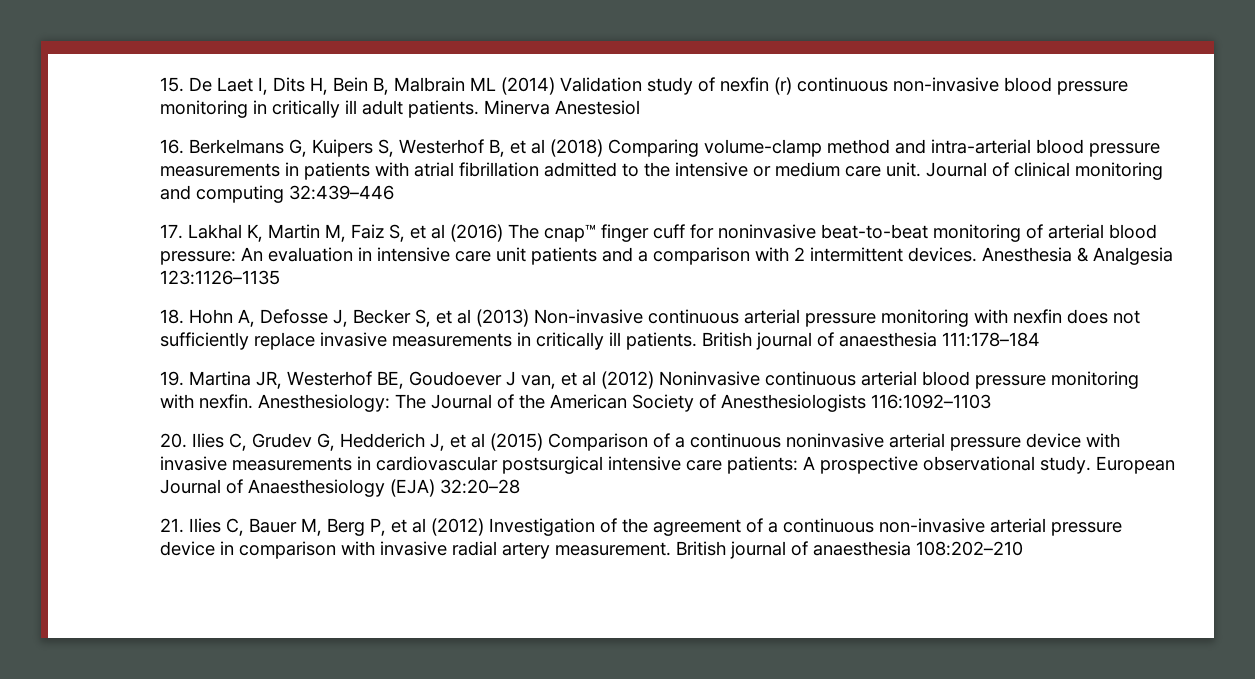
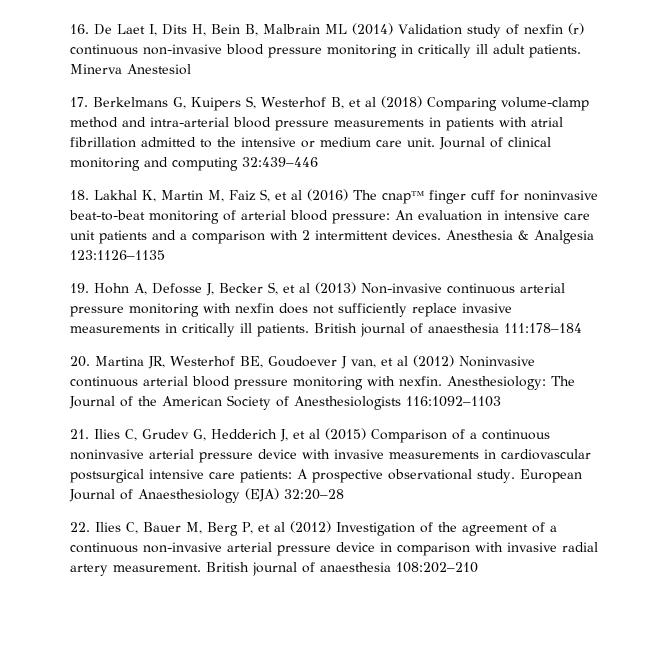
[160,77,185,92] 15. -> [70,24,90,34] 16.
[160,139,185,154] 16. -> [70,97,89,107] 17.
[160,224,184,239] 17. -> [70,190,90,200] 18.
[160,309,185,324] 18. -> [70,283,90,293] 19.
[160,371,185,386] 19. -> [70,356,91,367] 20.
[160,433,188,448] 20. -> [70,429,90,439] 21.
[160,518,185,533] 21. -> [70,522,91,532] 22.

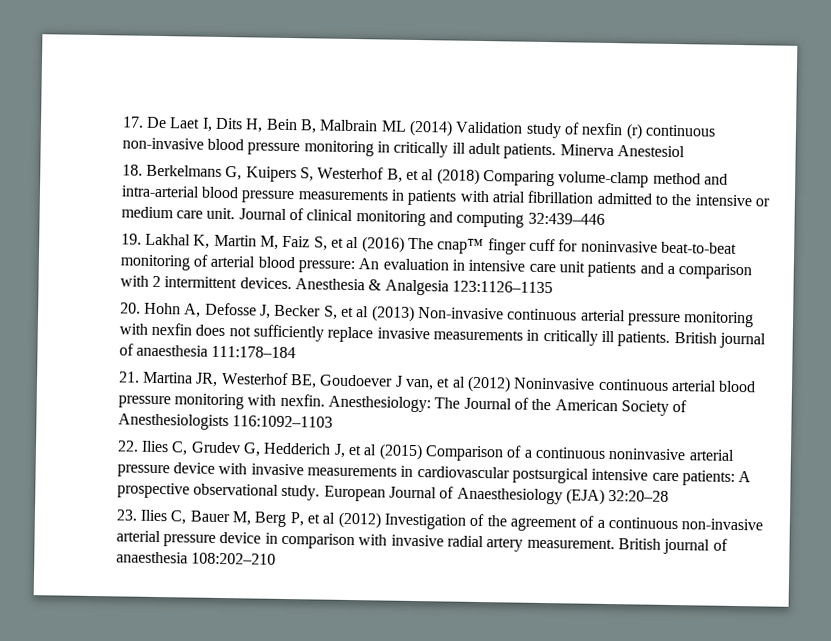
[70,24,90,34] 16. -> [121,116,144,128] 17.
[70,97,89,107] 17. -> [121,164,143,176] 18.
[70,190,90,200] 18. -> [120,233,142,245] 19.
[70,283,90,293] 19. -> [119,302,141,314] 20.
[70,356,91,367] 20. -> [118,371,140,383] 21.
[70,429,90,439] 21. -> [116,440,139,452] 22.
[70,522,91,532] 22. -> [115,509,138,521] 23.

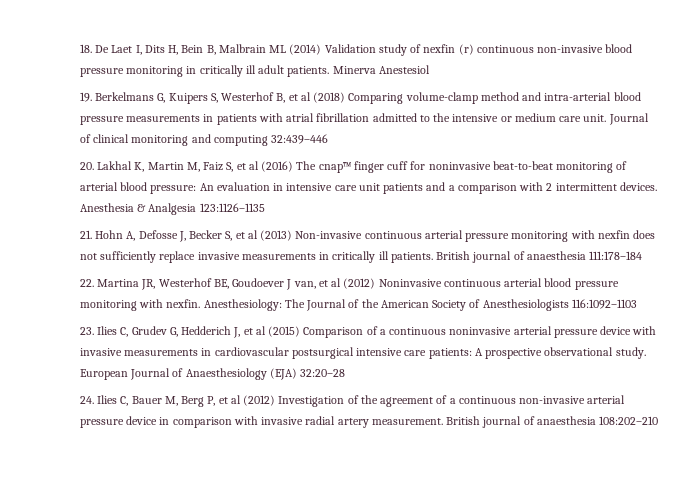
[121,116,144,128] 17. -> [79,44,92,53] 18.
[121,164,143,176] 18. -> [79,92,92,102] 19.
[120,233,142,245] 19. -> [79,162,94,170] 20.
[119,302,141,314] 20. -> [79,230,92,239] 21.
[118,371,140,383] 21. -> [79,279,94,287] 22.
[116,440,139,452] 22. -> [79,327,94,335] 23.
[115,509,138,521] 23. -> [79,396,94,404] 24.

